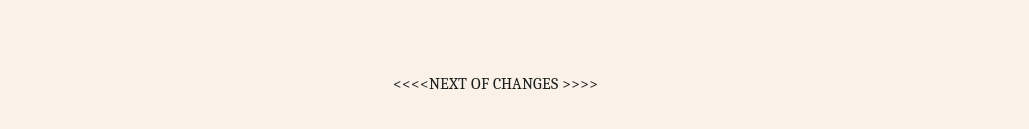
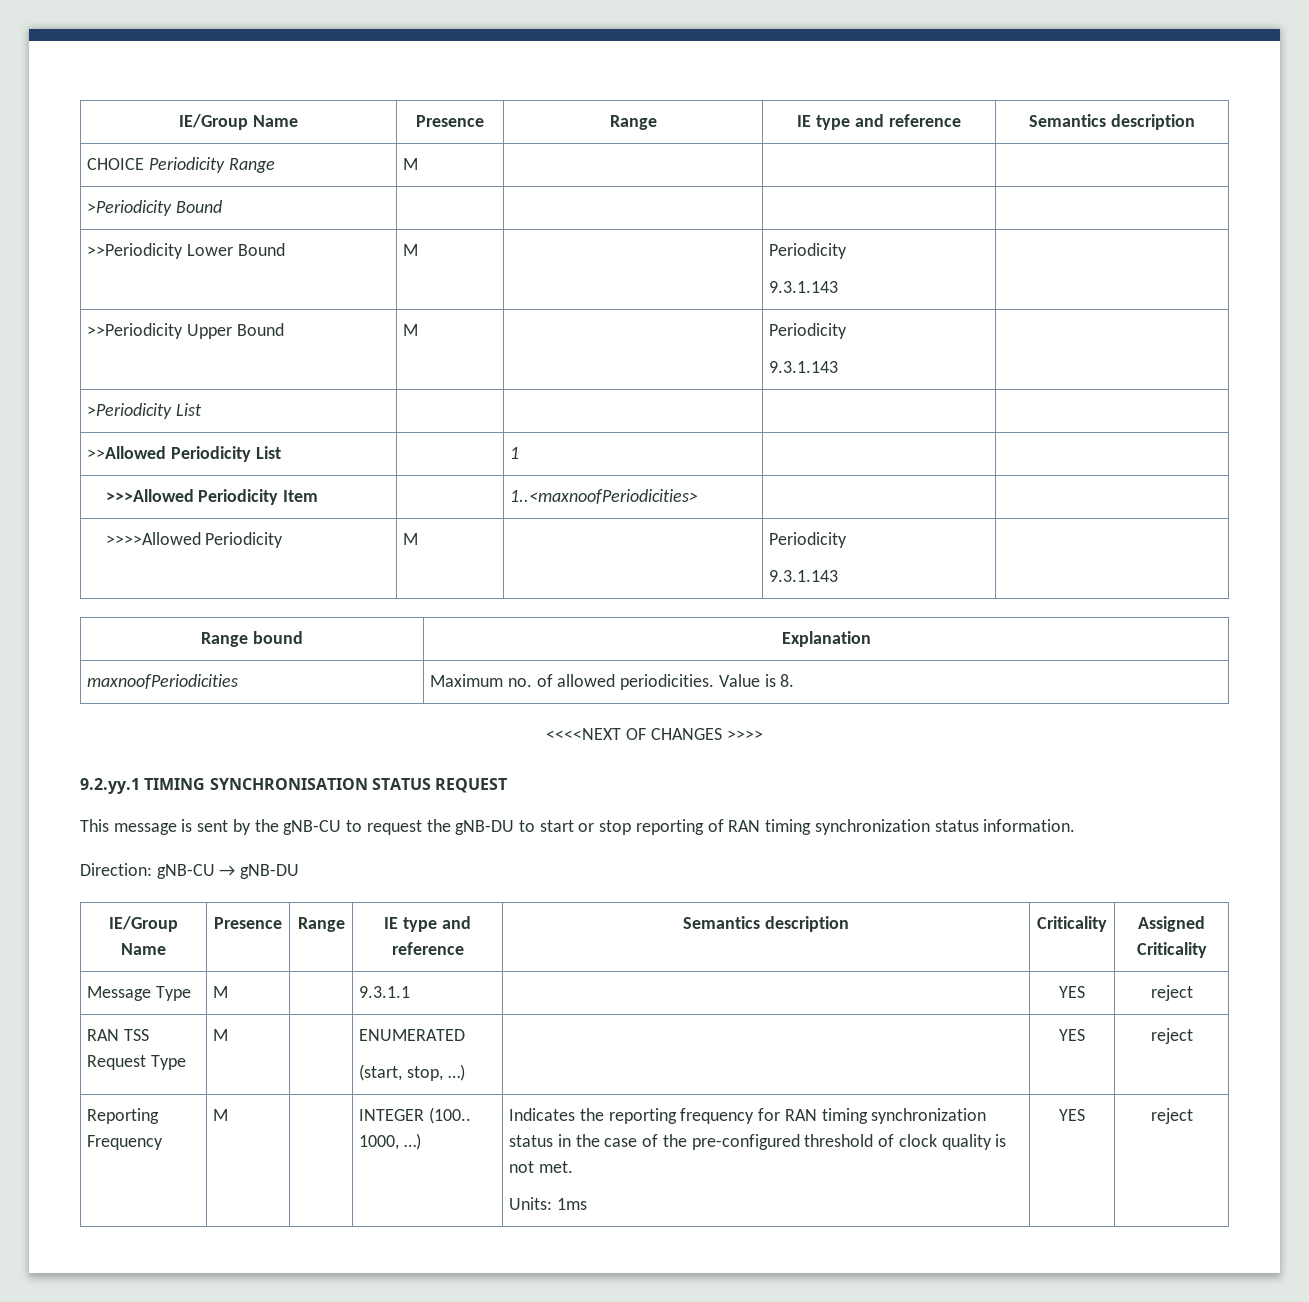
[392,78,599,89] <<<<NEXT OF CHANGES >>>> -> [179,114,298,130] [416,115,484,127] [609,115,657,130] [797,114,961,130] [1029,114,1195,130] [87,157,275,173] [403,158,419,170] [87,200,223,216] [87,243,285,259] [403,244,419,256] [769,243,848,259] [769,281,839,293] [87,323,284,339] [403,324,419,336] [769,323,848,339] [769,361,839,373] [87,403,203,419] [87,446,281,462] [510,447,520,459] [105,489,318,505] [510,489,699,504] [105,532,284,548] [403,533,419,545] [769,532,848,548] [769,570,839,582] [201,631,303,647] [781,631,871,647] [87,674,239,689] [430,674,795,690] [546,728,763,740] [80,778,508,794] [80,819,1076,835] [80,863,300,879] [109,916,178,932] [121,943,166,955] [214,917,282,929] [297,917,345,932] [384,916,471,932] [391,942,464,955] [683,916,849,932] [1037,916,1107,932] [1138,916,1205,932] [1136,942,1207,958] [87,986,192,1001] [213,986,229,998] [359,986,411,998] [1059,986,1085,998] [1150,985,1193,1001] [87,1029,150,1041] [87,1055,187,1070] [213,1029,229,1041] [359,1029,466,1041] [359,1064,465,1081] [1059,1029,1085,1041] [1150,1028,1193,1044] [87,1108,160,1124] [87,1135,164,1150] [213,1109,229,1121] [359,1107,472,1124] [359,1133,422,1150] [509,1108,987,1124] [509,1134,1007,1150] [509,1161,574,1173] [509,1197,588,1210] [1059,1109,1085,1121] [1150,1108,1193,1124] IE/Group Name | Presence | Range | IE type and reference | Semantics description // CHOICE Periodicity Range | M | | | // >Periodicity Bound | | | | // >>Periodicity Lower Bound | M | | Periodicity // 9.3.1.143 | // >>Periodicity Upper Bound | M | | Periodicity // 9.3.1.143 | // >Periodicity List | | | | // >>Allowed Periodicity List | | 1 | | // >>>Allowed Periodicity Item | | 1..<maxnoofPeriodicities> | | // >>>>Allowed Periodicity | M | | Periodicity // 9.3.1.143 | // Range bound | Explanation // maxnoofPeriodicities | Maximum no. of allowed periodicities. Value is 8. // <<<<NEXT OF CHANGES >>>> // 9.2.yy.1 TIMING SYNCHRONISATION STATUS REQUEST // This message is sent by the gNB-CU to request the gNB-DU to start or stop reporting of RAN timing synchronization status information. // Direction: gNB-CU → gNB-DU // IE/Group Name | Presence | Range | IE type and reference | Semantics description | Criticality | Assigned Criticality // Message Type | M | | 9.3.1.1 | | YES | reject // RAN TSS Request Type | M | | ENUMERATED // (start, stop, …) | | YES | reject // Reporting Frequency | M | | INTEGER (100.. 1000, …) | Indicates the reporting frequency for RAN timing synchronization status in the case of the pre-configured threshold of clock quality is not met. // Units: 1ms | YES | reject

